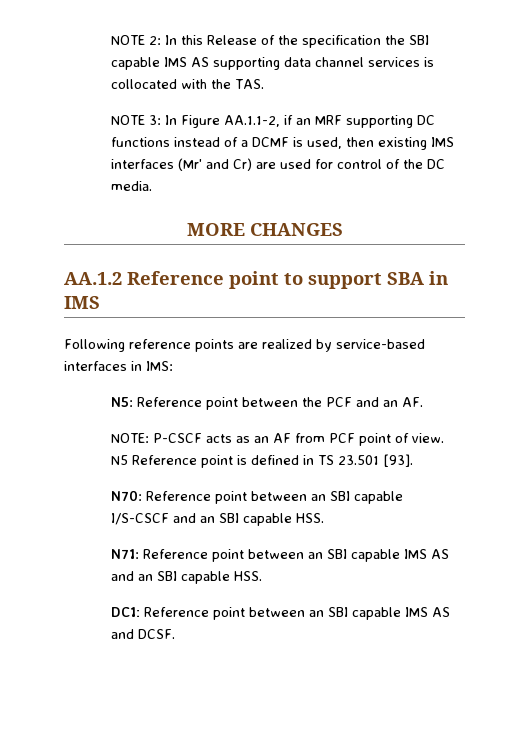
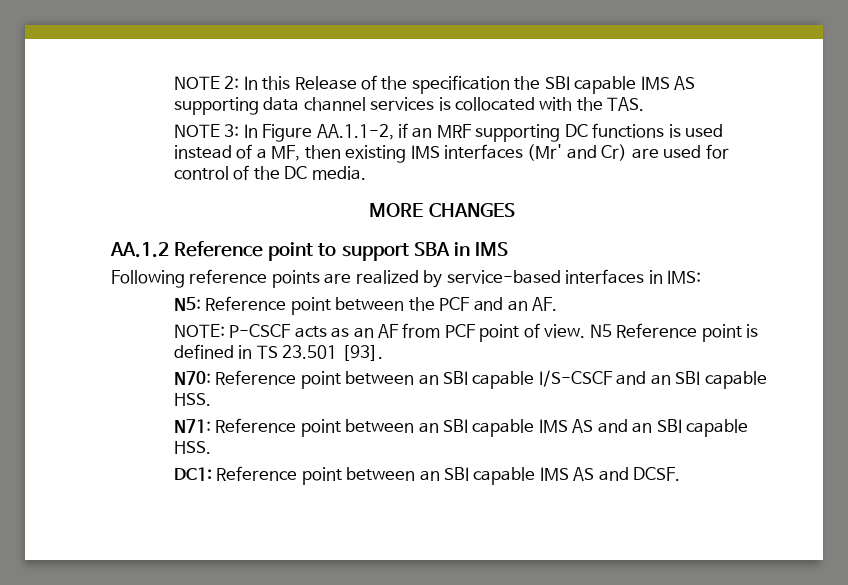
(171, 142) none -> [668,124,724,138] is used
[252,137,343,149] DCMF is used, -> [271,145,301,161] MF,

